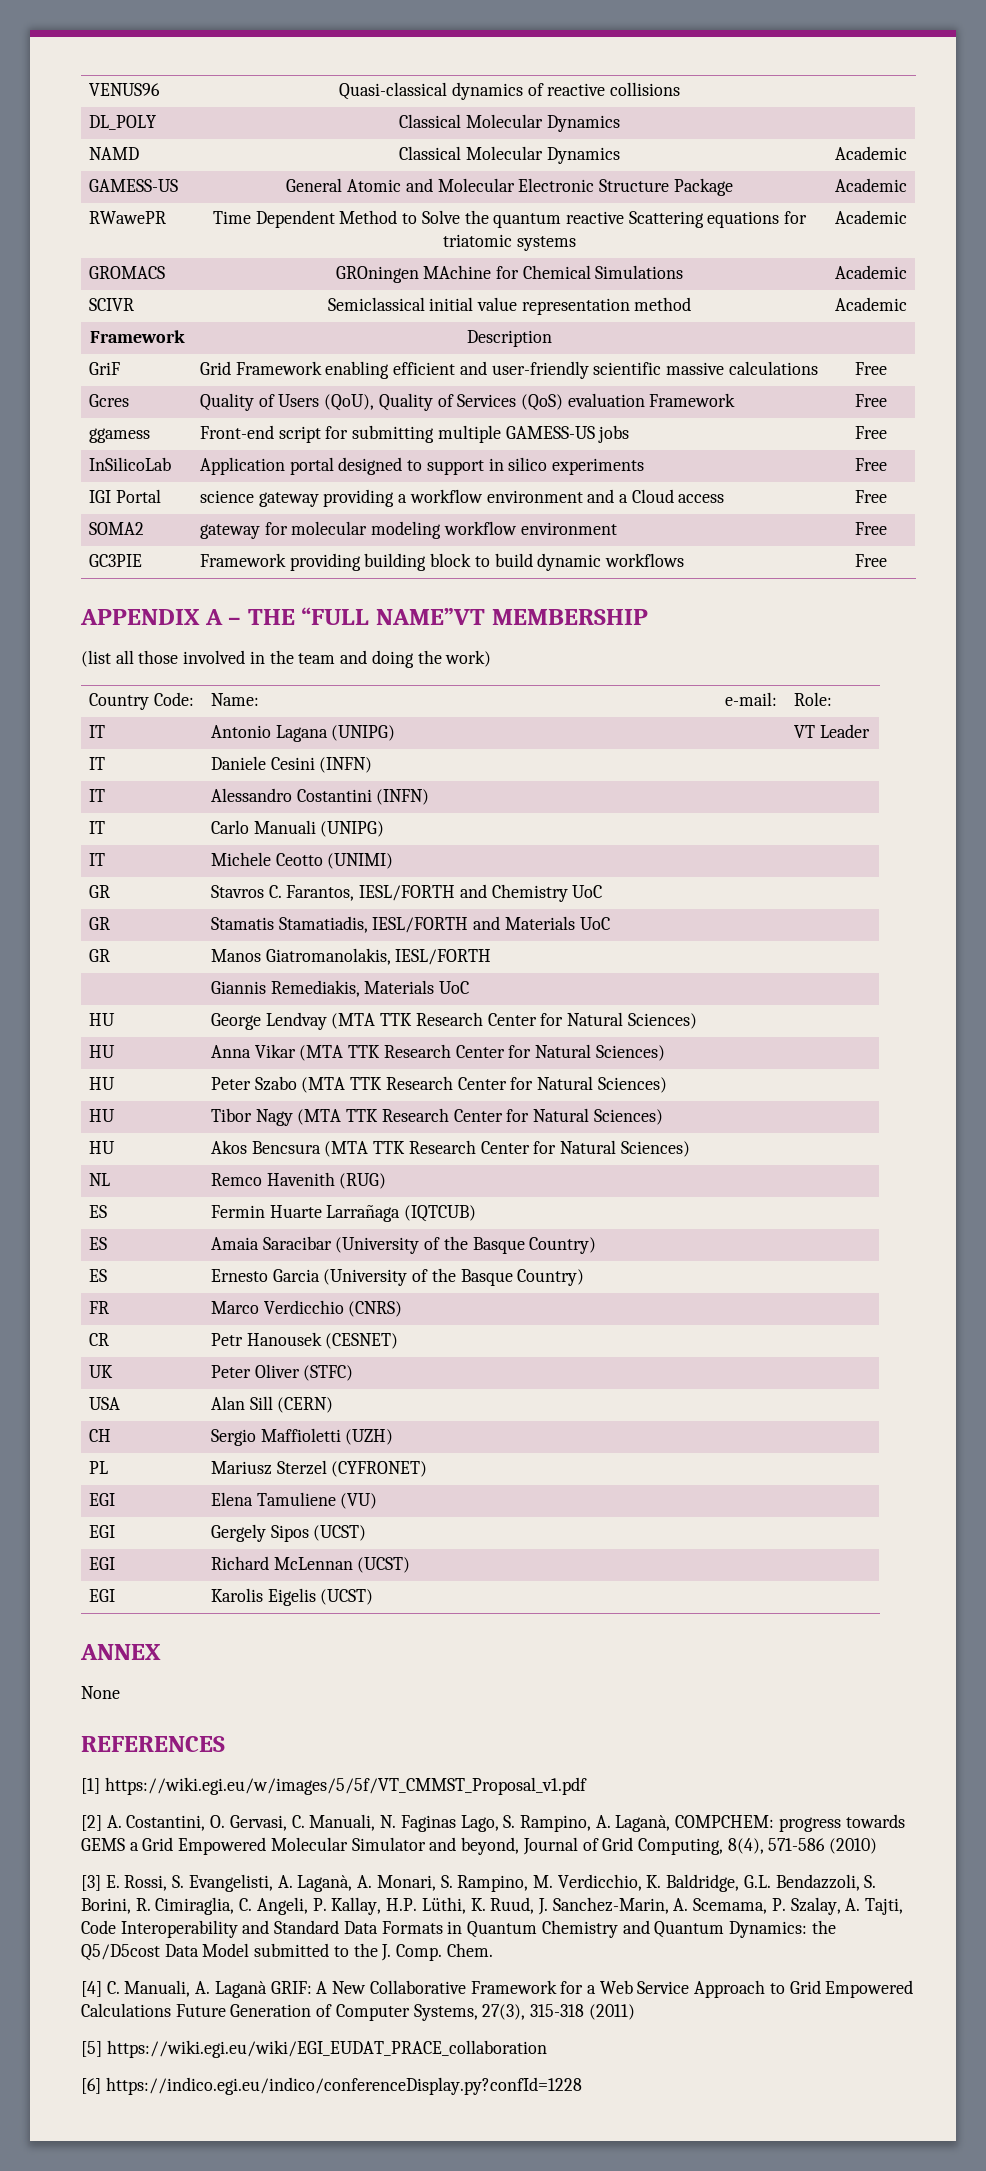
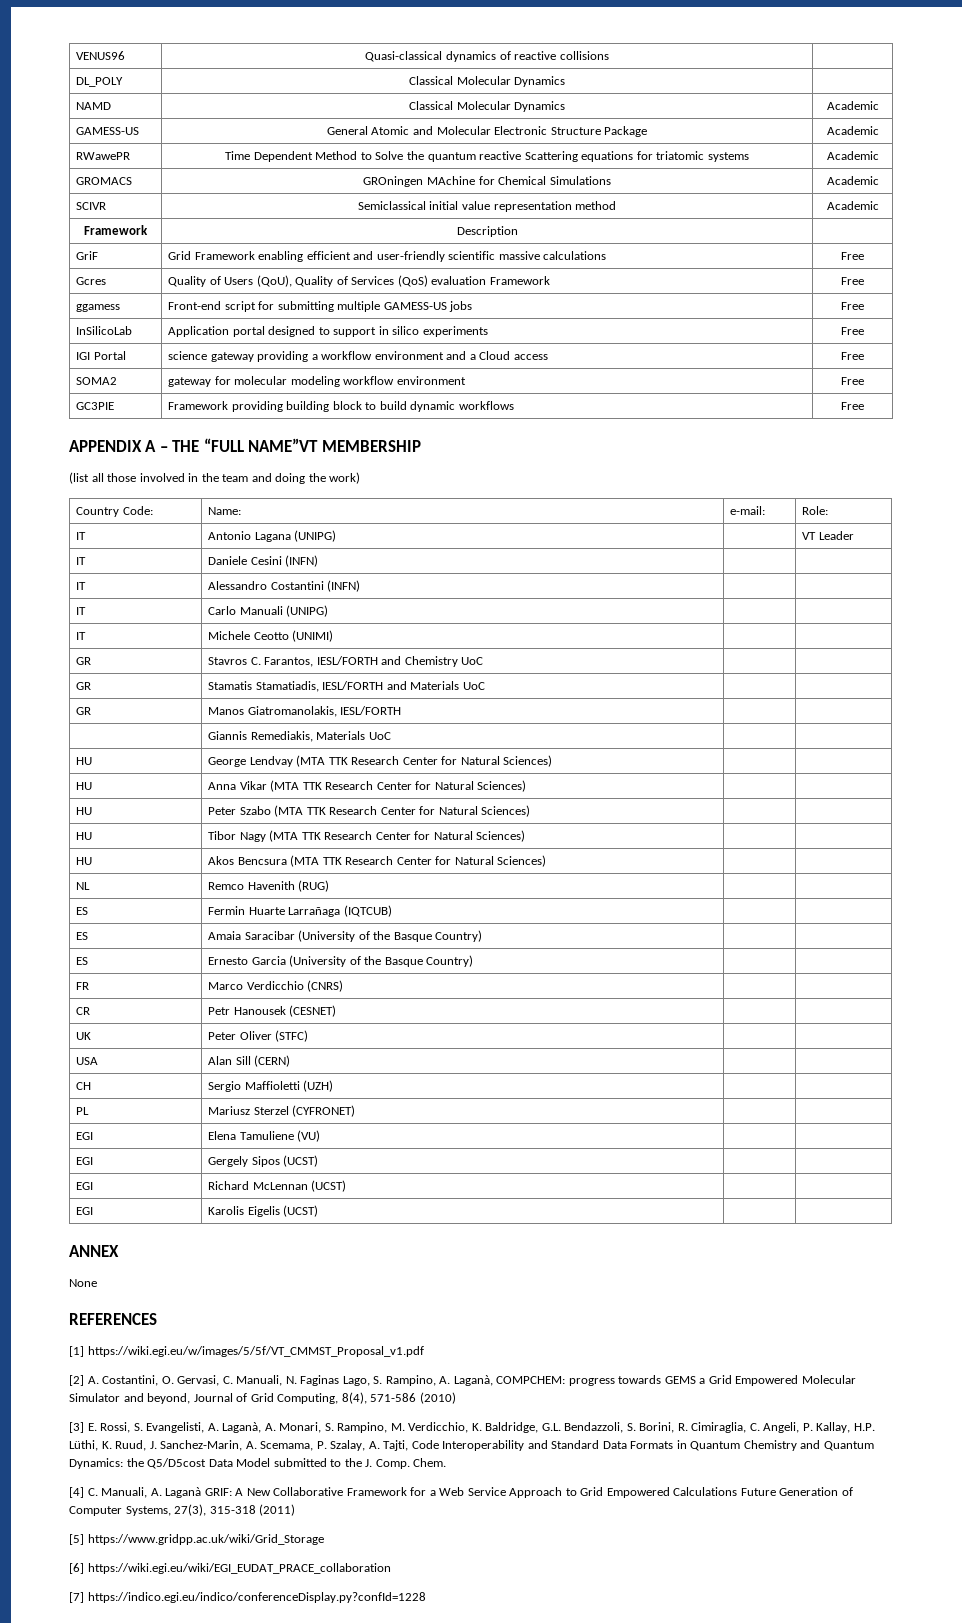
(102, 2049) none -> [87,1534,324,1545] [69,1563,84,1574] https://www.gridpp.ac.uk/wiki/Grid_Storage // [6]
[81,2078,101,2094] [6] -> [69,1592,84,1603] [7]

